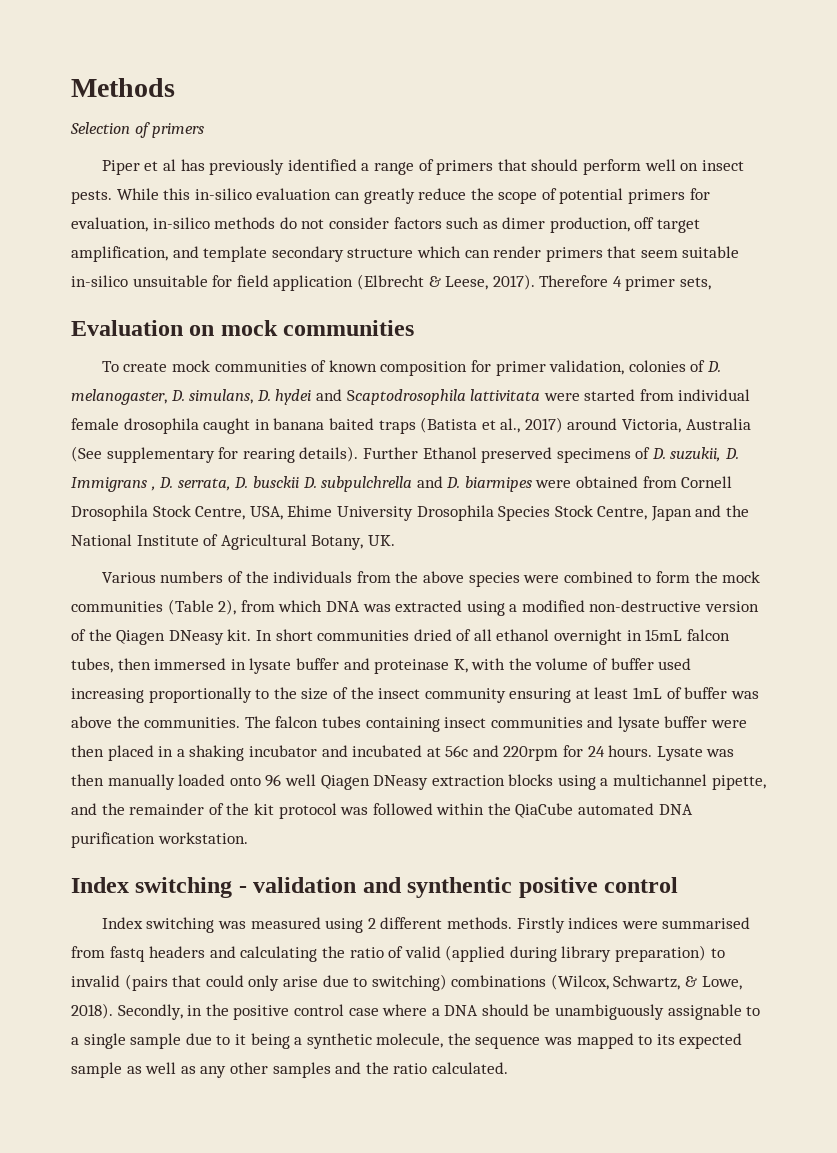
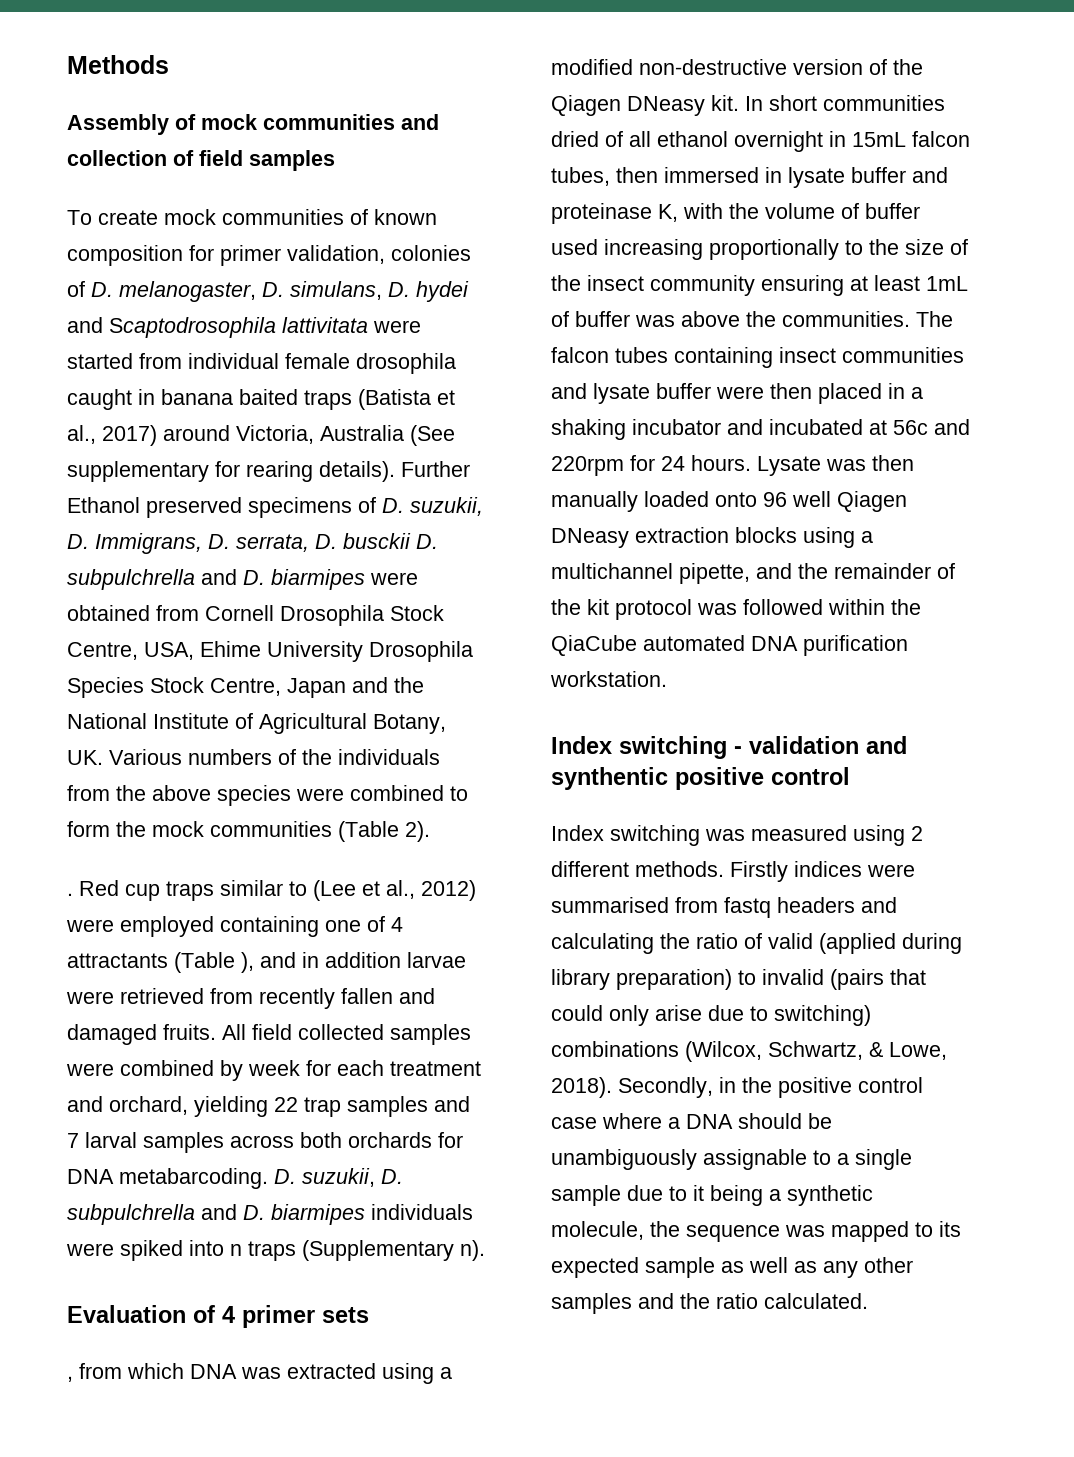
[70,122,205,138] [101,159,744,175] [71,188,710,204] [71,217,701,233] [71,246,740,262] [71,274,712,291] [71,320,415,336] Selection of primers // Piper et al has previously identified a range of primers that should perform well on insect pests. While this in-silico evaluation can greatly reduce the scope of potential primers for evaluation, in-silico methods do not consider factors such as dimer production, off target amplification, and template secondary structure which can render primers that seem suitable in-silico unsuitable for field application (Elbrecht & Leese, 2017). Therefore 4 primer sets, // Evaluation on mock communities -> [67,114,439,135] [67,150,335,171] Assembly of mock communities and collection of field samples
[71,477,156,492] Immigrans , -> [95,533,202,554] Immigrans,
(395, 540) // -> (103, 757) none
[218,599,237,615] 2), -> [405,821,430,842] [67,880,476,901] [66,916,403,937] [67,952,466,973] [66,988,435,1009] [67,1024,471,1045] [66,1060,481,1081] [67,1096,470,1117] [67,1132,463,1153] [67,1168,403,1189] [67,1204,473,1225] [66,1240,485,1261] [67,1305,369,1328] [67,1376,73,1382] 2). // . Red cup traps similar to (Lee et al., 2012) were employed containing one of 4 attractants (Table ), and in addition larvae were retrieved from recently fallen and damaged fruits. All field collected samples were combined by week for each treatment and orchard, yielding 22 trap samples and 7 larval samples across both orchards for DNA metabarcoding. D. suzukii, D. subpulchrella and D. biarmipes individuals were spiked into n traps (Supplementary n). // Evaluation of 4 primer sets // ,

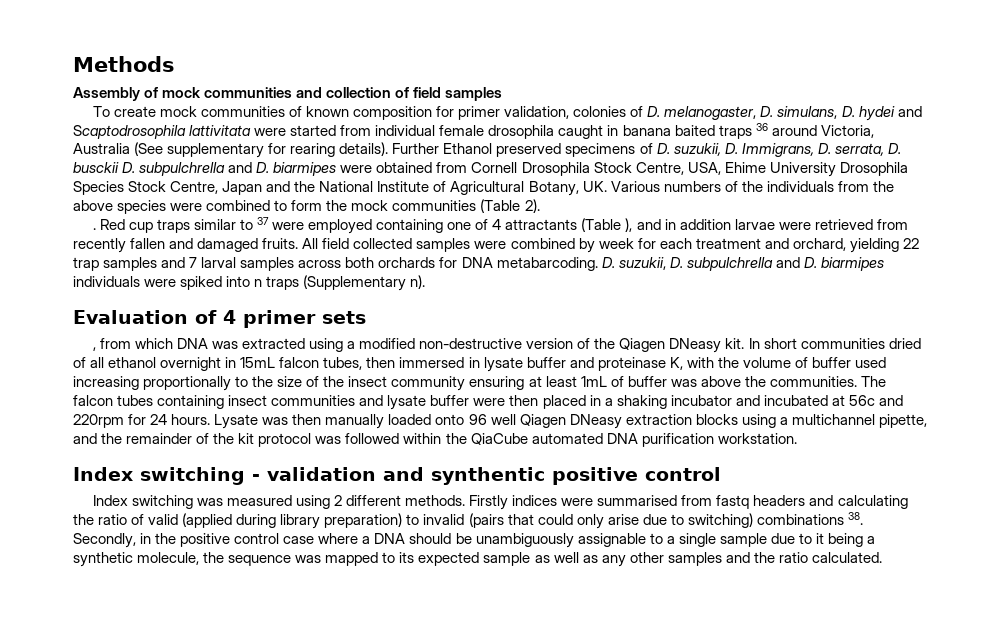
[358,389,455,410] [67,425,157,446] (Batista et al., 2017) -> [755,123,768,131] 36
[313,880,476,901] (Lee et al., 2012) -> [257,217,270,225] 37
[685,1041,947,1062] [551,1077,612,1098] (Wilcox, Schwartz, & Lowe, 2018). -> [847,512,863,525] 38.

